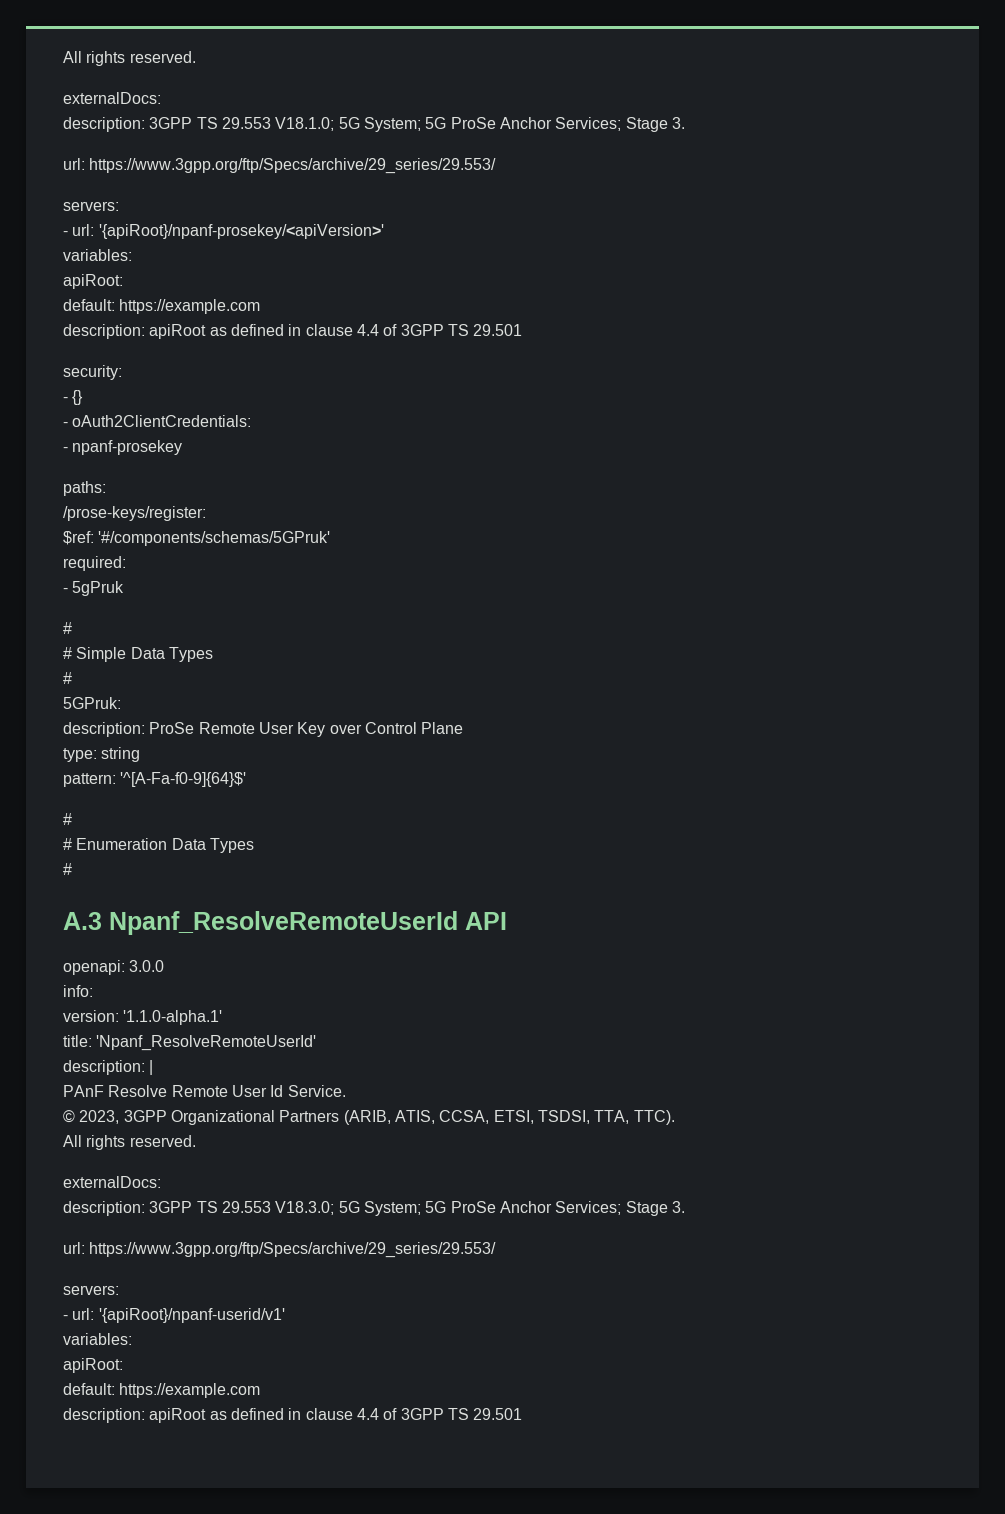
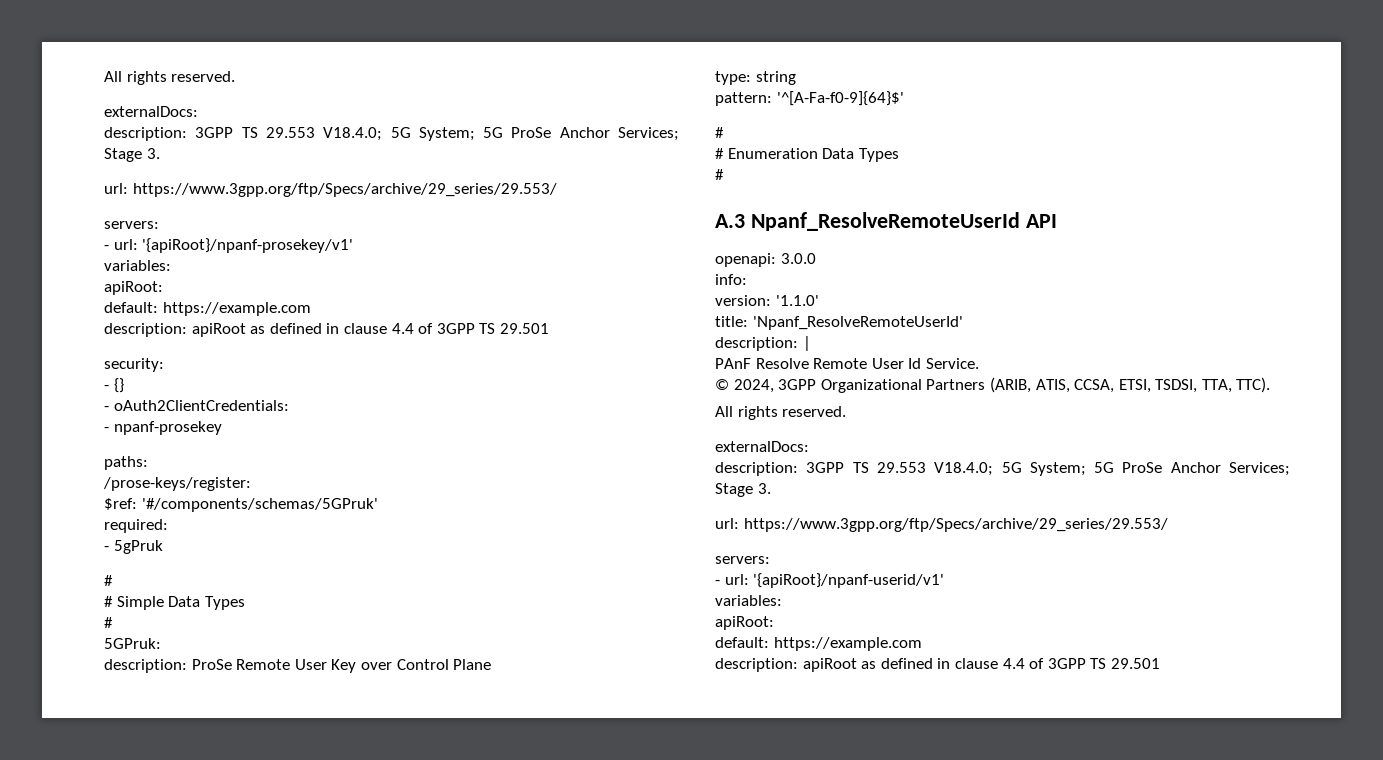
[63,51,196,66] [63,92,161,104] [63,117,335,132] All rights reserved. // externalDocs: // description: 3GPP TS 29.553 V18.1.0; -> [104,71,236,85] [104,106,198,117] [104,127,383,141] All rights reserved. // externalDocs: // description: 3GPP TS 29.553 V18.4.0;
[98,224,384,239] '{apiRoot}/npanf-prosekey/<apiVersion>' -> [142,238,354,253] '{apiRoot}/npanf-prosekey/v1'
[123,1010,223,1025] '1.1.0-alpha.1' -> [775,295,819,306] '1.1.0'
[79,1110,120,1124] 2023, -> [733,379,774,393] 2024,
[275,1201,335,1215] V18.3.0; -> [934,462,994,476] V18.4.0;

